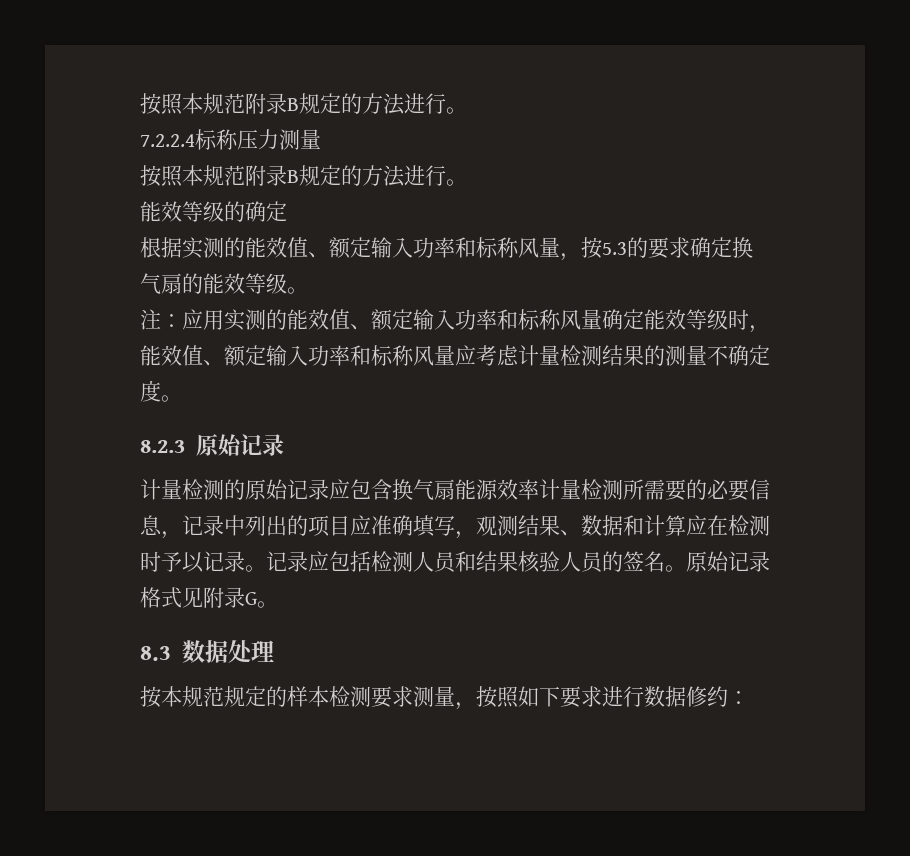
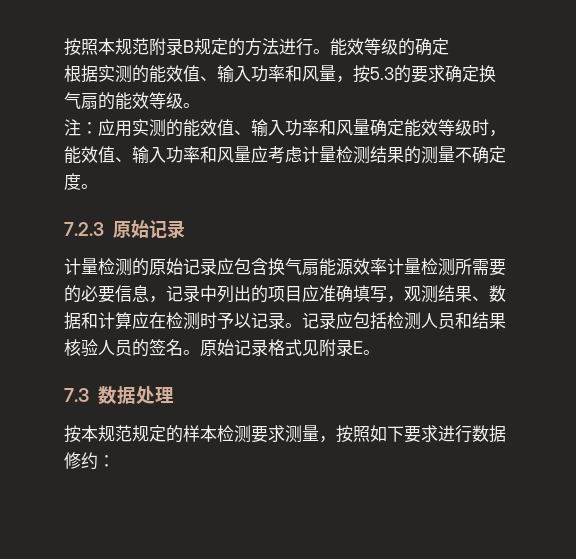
[140,93,467,115] [140,129,321,150] [140,165,467,187] 按照本规范附录B规定的方法进行。 // 7.2.2.4标称压力测量 // 按照本规范附录B规定的方法进行。 // -> [64,38,330,56] 按照本规范附录B规定的方法进行。
[329,237,519,259] 额定输入功率和标称 -> [217,65,302,83] 输入功率和
[371,309,561,331] 额定输入功率和标称 -> [251,119,336,137] 输入功率和
[224,345,414,367] 额定输入功率和标称 -> [132,146,217,164] 输入功率和
[140,440,185,453] 8.2.3 -> [64,222,104,236] 7.2.3
[245,592,278,608] [140,646,171,661] G。 // 8.3 -> [353,341,380,355] [64,388,89,402] E。 // 7.3

